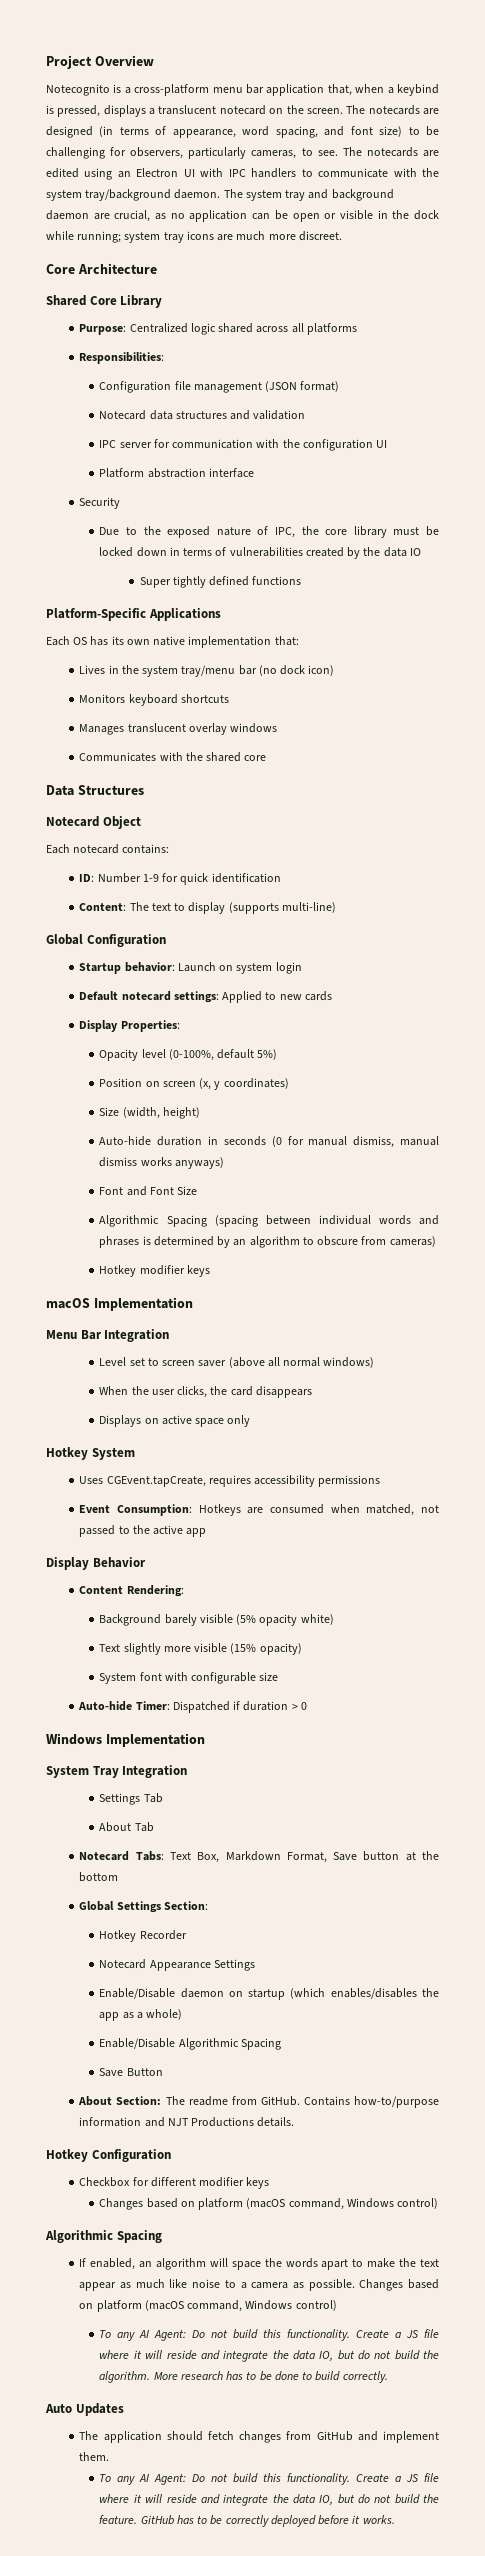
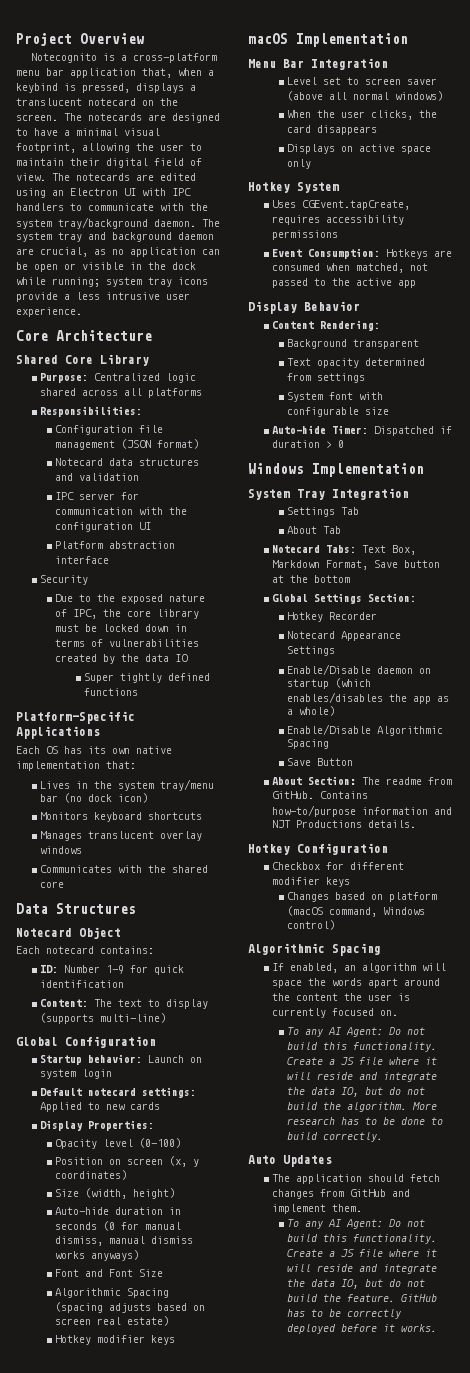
[99,126,439,138] [46,147,338,159] (in terms of appearance, word spacing, and font size) to be challenging for observers, particularly cameras, to see. -> [16,128,160,136] [16,143,202,153] [16,158,202,168] [16,173,46,181] to have a minimal visual footprint, allowing the user to maintain their digital field of view.
[217,231,342,241] are much more discreet. -> [16,292,190,302] [16,307,82,317] provide a less intrusive user experience.
[168,1049,278,1061] (0-100%, default 5%) -> [138,1138,181,1148] (0-100)
[265,1215,439,1225] [99,1236,436,1248] between individual words and phrases is determined by an algorithm to obscure from cameras) -> [108,1303,205,1313] [54,1316,169,1326] adjusts based on screen real estate)
[164,1614,334,1626] [99,1643,302,1655] barely visible (5% opacity white) // Text slightly more visible (15% opacity) -> [352,339,419,349] [286,358,425,368] [286,373,365,383] transparent // Text opacity determined from settings
[352,2258,440,2268] [79,2279,439,2291] [79,2300,337,2312] to make the text appear as much like noise to a camera as possible. Changes based on platform (macOS command, Windows control) -> [404,978,441,986] [272,993,411,1001] [272,1008,399,1018] around the content the user is currently focused on.

